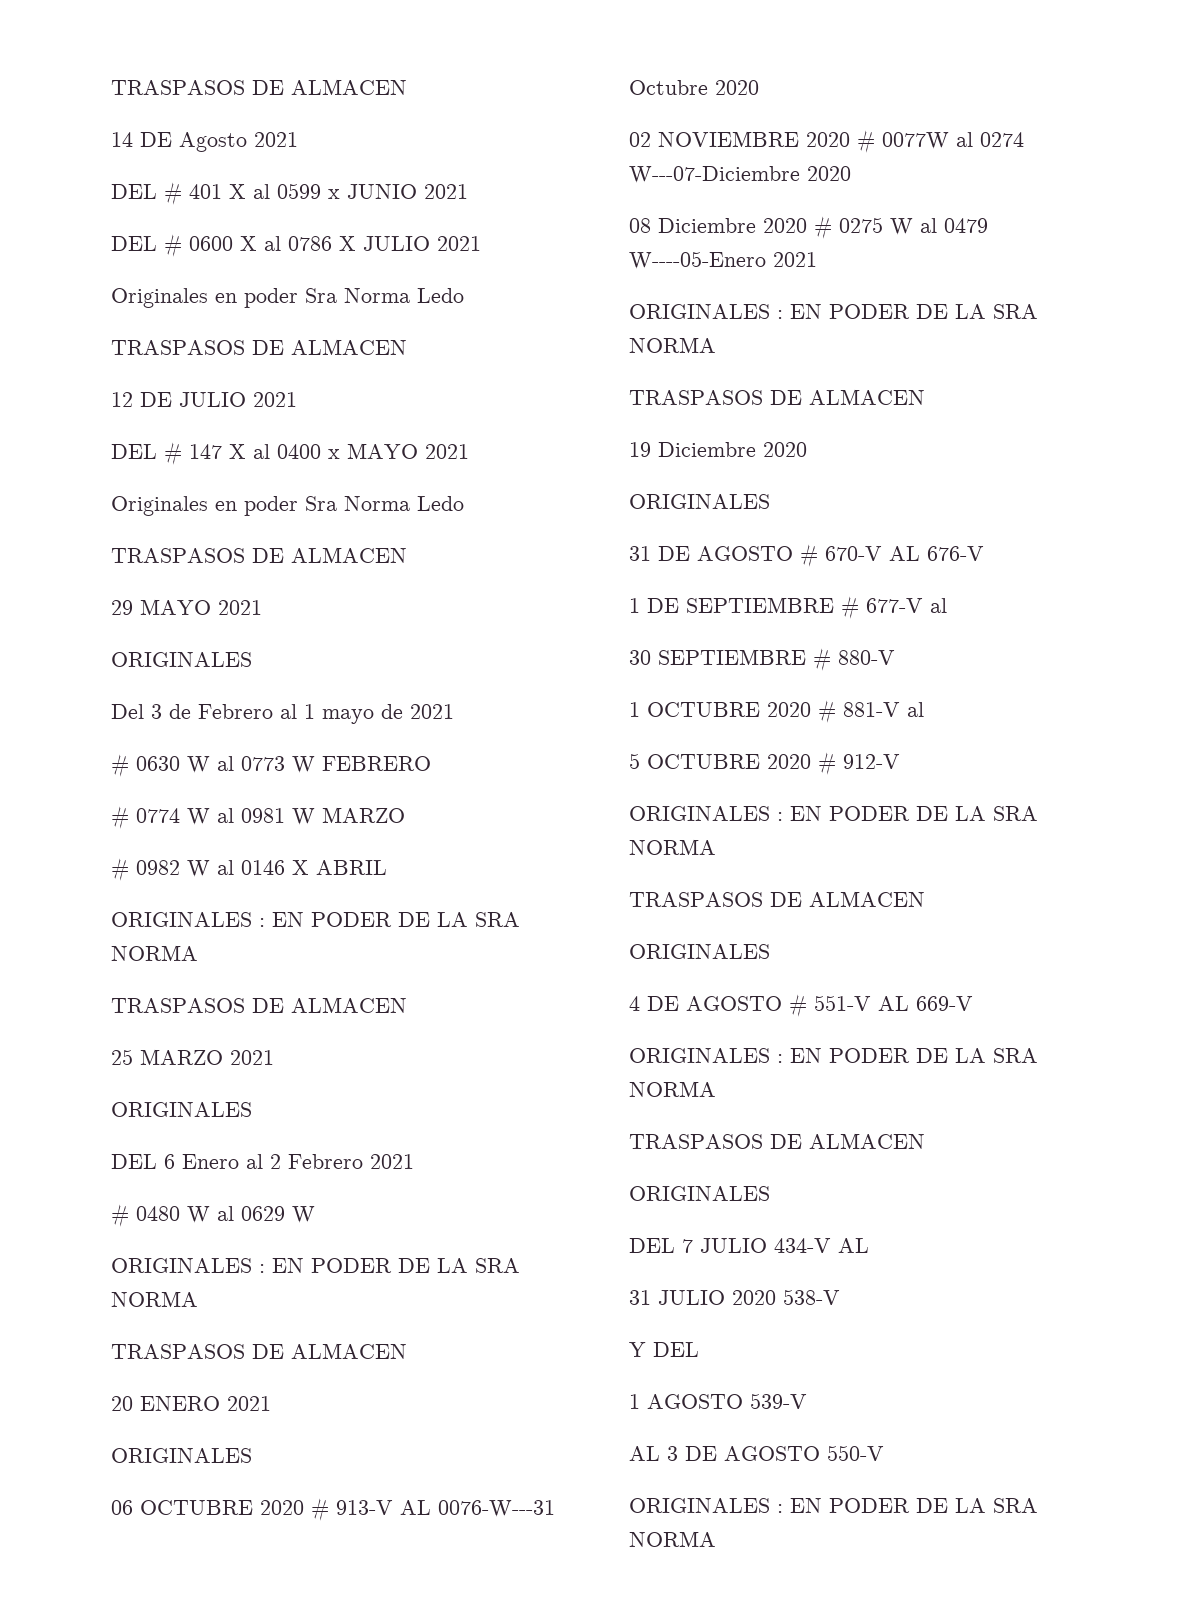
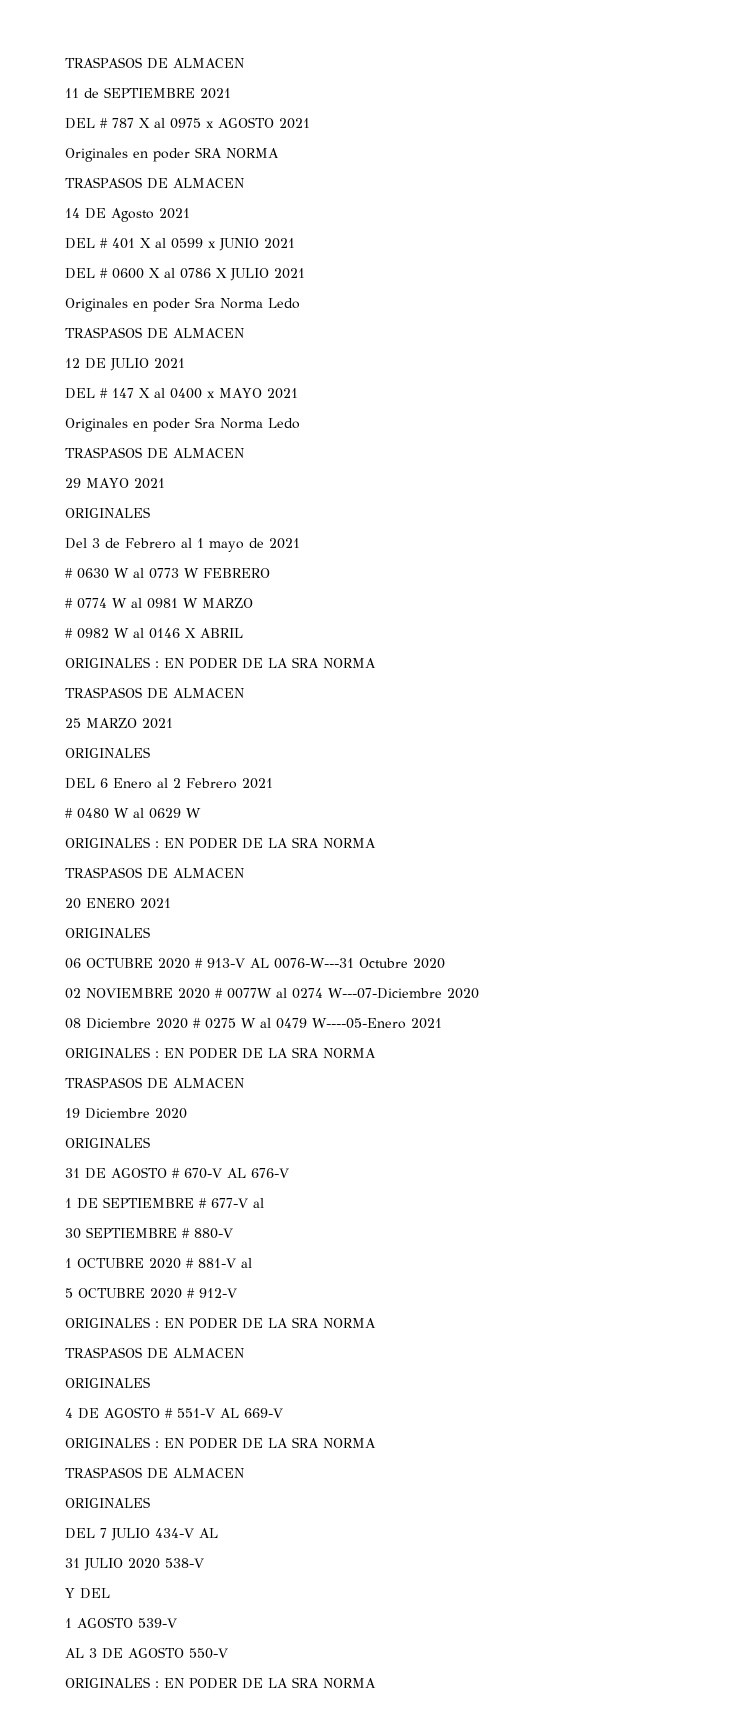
[111,79,407,95] TRASPASOS DE ALMACEN -> [65,57,244,69] [65,87,231,99] [65,117,310,129] [65,147,279,162] [65,177,244,189] TRASPASOS DE ALMACEN // 11 de SEPTIEMBRE 2021 // DEL # 787 X al 0975 x AGOSTO 2021 // Originales en poder SRA NORMA // TRASPASOS DE ALMACEN

